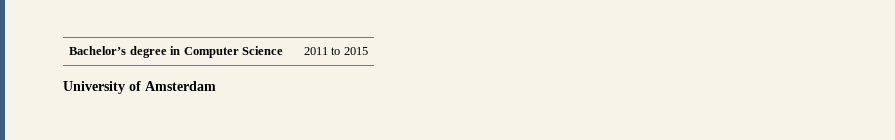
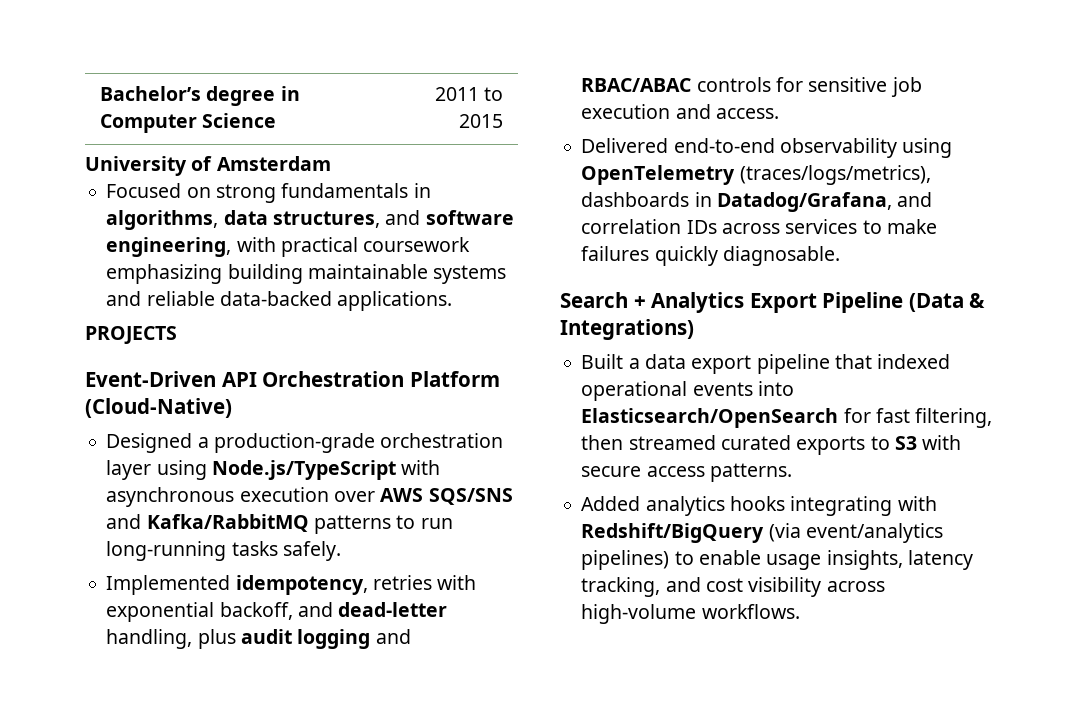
(216, 86) none -> [106,183,431,203] [106,210,514,230] [106,237,471,257] [106,264,507,284] [106,291,453,311] [85,326,177,344] [85,371,500,387] [85,398,232,418] [106,433,504,453] [106,460,441,480] [106,487,513,507] [106,514,453,534] [106,541,341,561] [106,575,477,595] [106,602,448,622] [106,629,411,649] [581,77,922,97] [581,104,779,119] [581,138,953,158] [581,165,931,185] [581,192,933,212] [581,219,937,234] [581,246,840,266] [560,292,986,313] [560,319,694,340] [581,354,951,374] [581,381,794,401] [581,408,993,428] [581,435,962,455] [581,463,792,482] [581,496,937,516] [581,523,943,543] [581,550,973,570] [581,577,885,597] [581,604,800,624] // Focused on strong fundamentals in algorithms, data structures, and software engineering, with practical coursework emphasizing building maintainable systems and reliable data-backed applications. // PROJECTS // Event-Driven API Orchestration Platform (Cloud-Native) // Designed a production-grade orchestration layer using Node.js/TypeScript with asynchronous execution over AWS SQS/SNS and Kafka/RabbitMQ patterns to run long-running tasks safely. // Implemented idempotency, retries with exponential backoff, and dead-letter handling, plus audit logging and RBAC/ABAC controls for sensitive job execution and access. // Delivered end-to-end observability using OpenTelemetry (traces/logs/metrics), dashboards in Datadog/Grafana, and correlation IDs across services to make failures quickly diagnosable. // Search + Analytics Export Pipeline (Data & Integrations) // Built a data export pipeline that indexed operational events into Elasticsearch/OpenSearch for fast filtering, then streamed curated exports to S3 with secure access patterns. // Added analytics hooks integrating with Redshift/BigQuery (via event/analytics pipelines) to enable usage insights, latency tracking, and cost visibility across high-volume workflows.

